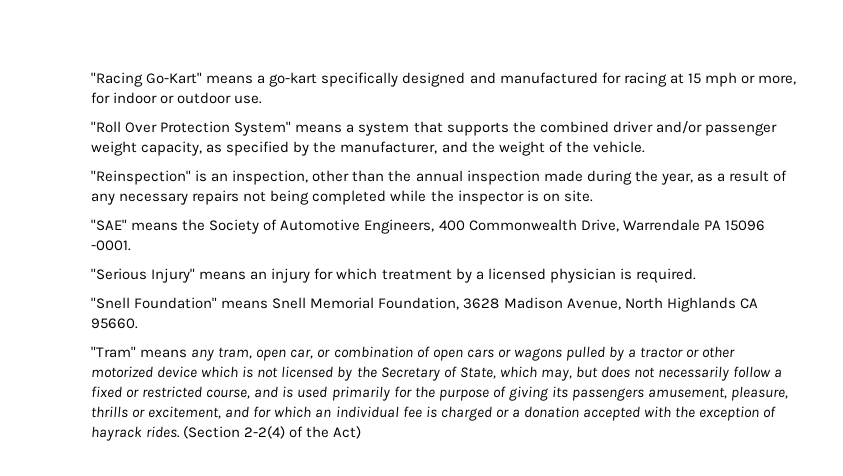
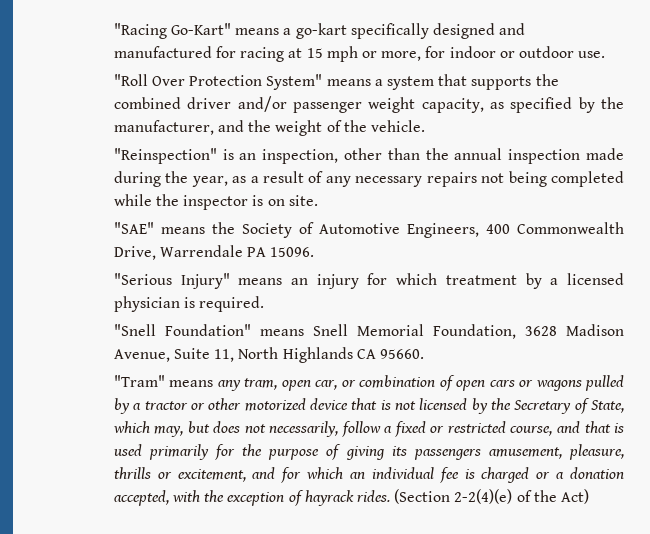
[724,220,765,231] [91,240,132,251] 15096 -0001. -> [270,247,315,257] 15096.
(621, 304) none -> [174,348,235,362] Suite 11,
[201,366,239,378] which -> [351,398,378,410] that
[657,366,729,381] necessarily -> [269,421,339,437] necessarily,
(279, 392) none -> [584,421,611,433] that
[582,406,640,421] accepted -> [113,490,169,506] accepted,
[244,426,286,439] 2-2(4) -> [454,489,513,504] 2-2(4)(e)

